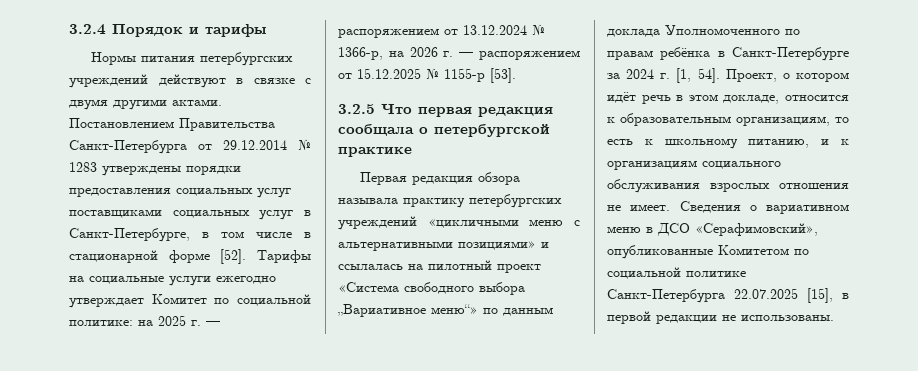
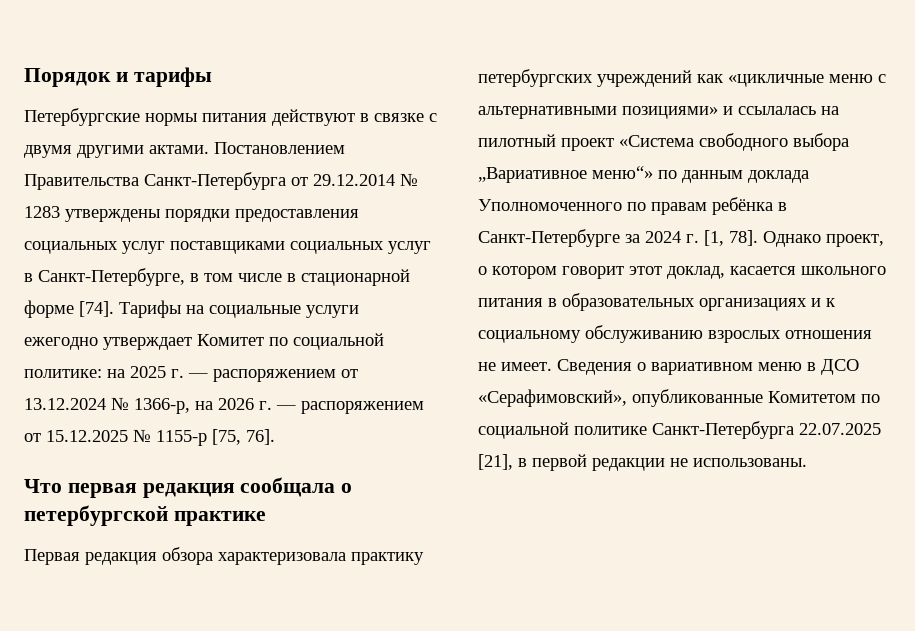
[69,24,106,35] 3.2.4 -> (24, 77) none
[90,52,293,66] [69,74,148,88] Нормы питания петербургских учреждений -> [24,108,267,126] Петербургские нормы питания
[220,249,247,264] [52]. -> [79,301,114,317] [74].
[490,68,516,83] [338,104,375,114] [53]. // 3.2.5 -> [212,429,275,445] [75, 76]. //
[338,198,398,204] называла -> [218,552,346,565] характеризовала
[427,219,519,228] «цикличными -> [697,74,824,87] как «цикличные
[697,68,849,83] [607,92,849,104] [607,113,849,126] [607,138,849,149] [607,160,781,170] [607,179,700,193] 54]. Проект, о котором идёт речь в этом докладе, относится к образовательным организациям, то есть к школьному питанию, и к организациям социального обслуживания -> [729,230,884,247] [478,266,886,279] [478,293,835,311] [478,325,703,343] 78]. Однако проект, о котором говорит этот доклад, касается школьного питания в образовательных организациях и к социальному обслуживанию
[807,288,833,303] [15], -> [478,454,513,470] [21],

